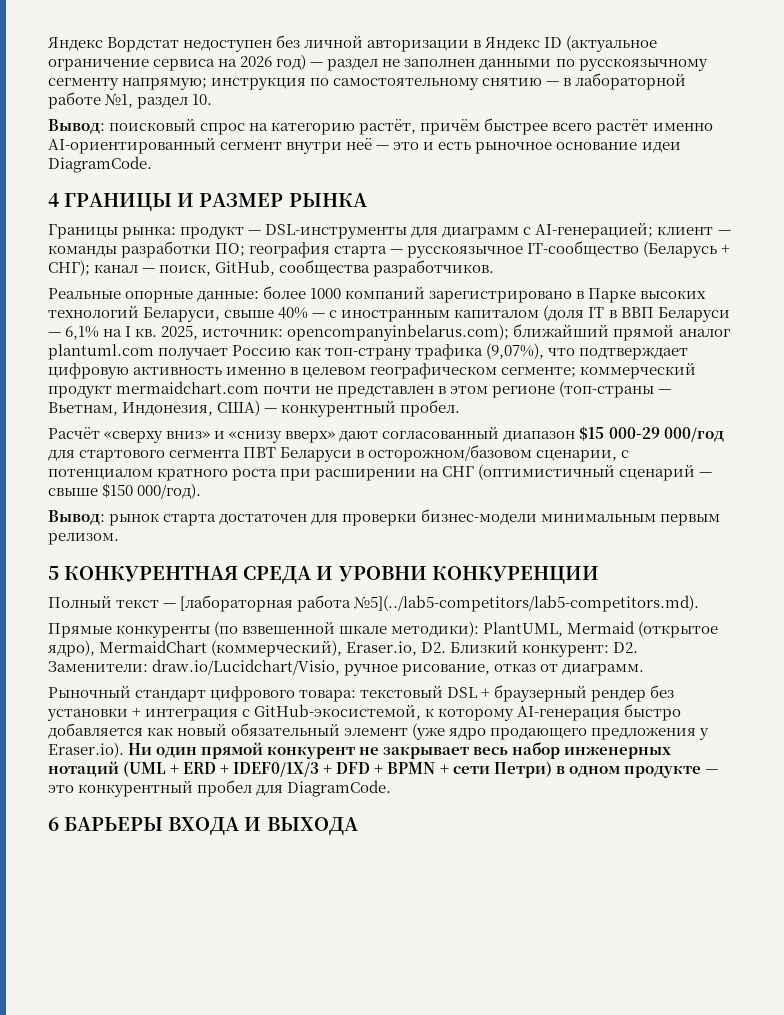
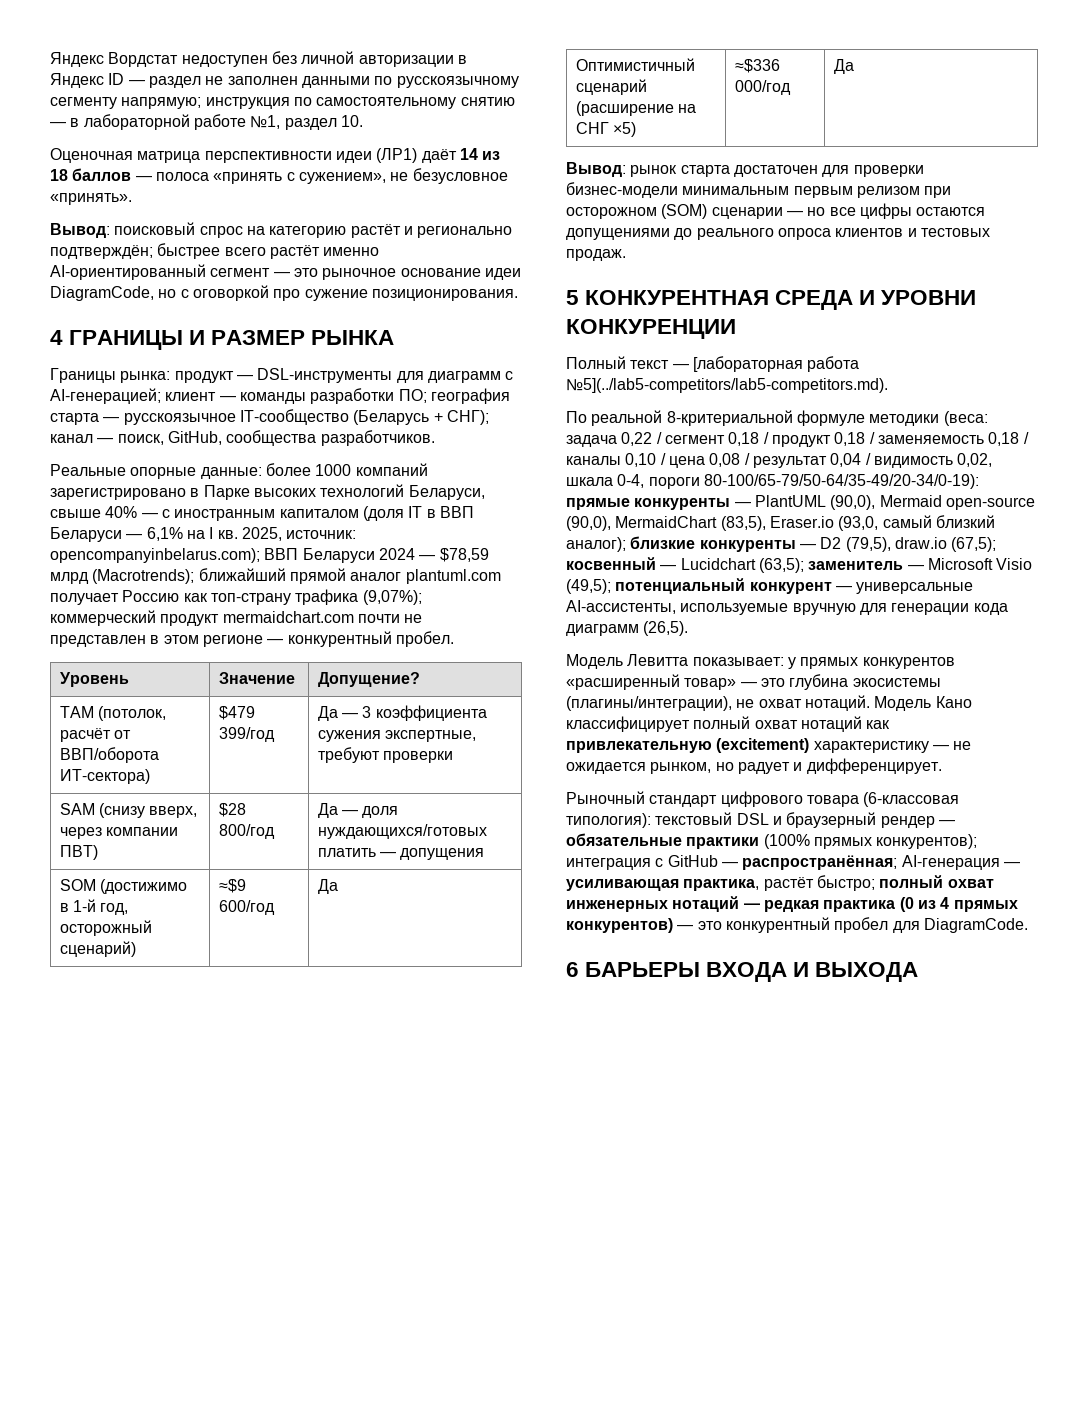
[566,35,658,52] [48,54,307,71] (актуальное ограничение сервиса на 2026 год) -> (125, 79) none
(213, 99) none -> [50,148,501,163] [50,168,508,184] [50,193,132,205] // Оценочная матрица перспективности идеи (ЛР1) даёт 14 из 18 баллов — полоса «принять с сужением», не безусловное «принять».
[359,119,481,135] растёт, причём -> [350,224,513,238] [50,245,153,259] растёт и регионально подтверждён;
[286,138,681,154] [48,156,152,173] внутри неё — это и есть рыночное основание идеи DiagramCode. -> [273,268,521,280] [50,285,518,301] — это рыночное основание идеи DiagramCode, но с оговоркой про сужение позиционирования.
(510, 332) none -> [264,548,489,563] [50,569,195,584] ВВП Беларуси 2024 — $78,59 млрд (Macrotrends);
[486,343,689,360] [48,363,577,379] (9,07%), что подтверждает цифровую активность именно в целевом географическом сегменте; -> [362,590,422,605] (9,07%);
[559,381,672,398] [48,400,461,417] [48,426,724,443] [48,445,630,462] [48,464,713,481] [48,483,202,499] (топ-страны — Вьетнам, Индонезия, США) — конкурентный пробел. // Расчёт «сверху вниз» и «снизу вверх» дают согласованный диапазон $15 000-29 000/год для стартового сегмента ПВТ Беларуси в осторожном/базовом сценарии, с потенциалом кратного роста при расширении на СНГ (оптимистичный сценарий — свыше $150 000/год). -> [267,631,454,647] [59,672,129,687] [218,672,295,684] [317,672,420,687] [59,706,167,721] [59,728,132,742] [59,747,159,763] [59,769,150,784] [218,706,255,720] [218,727,275,742] [317,705,487,721] [317,730,477,742] [317,747,454,763] [59,803,198,818] [59,827,179,839] [59,845,98,860] [218,803,246,817] [218,824,275,839] [317,803,399,818] [317,824,487,839] [317,848,485,860] [59,879,188,894] [59,899,129,915] [59,920,152,936] [59,941,136,957] [218,879,246,893] [218,900,275,915] [317,879,338,894] [575,58,695,71] [575,79,647,95] [575,101,697,116] [575,122,637,137] [734,59,780,73] [734,80,791,95] [833,59,854,74] — конкурентный пробел. // Уровень | Значение | Допущение? // TAM (потолок, расчёт от ВВП/оборота ИТ-сектора) | $479 399/год | Да — 3 коэффициента сужения экспертные, требуют проверки // SAM (снизу вверх, через компании ПВТ) | $28 800/год | Да — доля нуждающихся/готовых платить — допущения // SOM (достижимо в 1-й год, осторожный сценарий) | ≈$9 600/год | Да // Оптимистичный сценарий (расширение на СНГ ×5) | ≈$336 000/год | Да
[48,533,119,545] релизом. -> [856,186,952,198] [566,203,986,219] [566,228,990,240] [566,249,626,261] релизом при осторожном (SOM) сценарии — но все цифры остаются допущениями до реального опроса клиентов и тестовых продаж.
[48,621,719,638] [48,640,639,657] [48,659,645,676] Прямые конкуренты (по взвешенной шкале методики): PlantUML, Mermaid (открытое ядро), MermaidChart (коммерческий), Eraser.io, D2. Близкий конкурент: D2. Заменители: draw.io/Lucidchart/Visio, ручное рисование, отказ от диаграмм. -> [566,410,988,426] [566,432,1029,447] [566,453,993,468] [566,474,979,489] [566,495,1035,510] [566,515,995,531] [566,536,997,552] [566,557,1033,573] [566,578,974,594] [566,600,1008,615] [566,621,689,636] [566,654,955,669] [566,674,941,690] [566,695,972,711] [566,716,891,732] [566,738,972,753] [566,758,942,774] По реальной 8-критериальной формуле методики (веса: задача 0,22 / сегмент 0,18 / продукт 0,18 / заменяемость 0,18 / каналы 0,10 / цена 0,08 / результат 0,04 / видимость 0,02, шкала 0-4, пороги 80-100/65-79/50-64/35-49/20-34/0-19): прямые конкуренты — PlantUML (90,0), Mermaid open-source (90,0), MermaidChart (83,5), Eraser.io (93,0, самый близкий аналог); близкие конкуренты — D2 (79,5), draw.io (67,5); косвенный — Lucidchart (63,5); заменитель — Microsoft Visio (49,5); потенциальный конкурент — универсальные AI-ассистенты, используемые вручную для генерации кода диаграмм (26,5). // Модель Левитта показывает: у прямых конкурентов «расширенный товар» — это глубина экосистемы (плагины/интеграции), не охват нотаций. Модель Кано классифицирует полный охват нотаций как привлекательную (excitement) характеристику — не ожидается рынком, но радует и дифференцирует.
[299,690,357,702] товара: -> [806,792,960,807] [566,813,651,828] товара (6-классовая типология):
[481,688,491,698] + -> [772,816,782,825] и
[650,685,675,698] [47,704,682,721] [48,723,710,740] [48,742,672,759] [48,761,701,778] без установки + интеграция с GitHub-экосистемой, к которому AI-генерация быстро добавляется как новый обязательный элемент (уже ядро продающего предложения у Eraser.io). Ни один прямой конкурент не закрывает весь набор инженерных нотаций (UML + ERD + IDEF0/1X/3 + DFD + BPMN + сети Петри) в одном продукте -> [938,820,955,825] [566,833,978,849] [566,855,1020,870] [566,875,994,891] [566,896,1018,912] [566,918,673,933] — обязательные практики (100% прямых конкурентов); интеграция с GitHub — распространённая; AI-генерация — усиливающая практика, растёт быстро; полный охват инженерных нотаций — редкая практика (0 из 4 прямых конкурентов)

